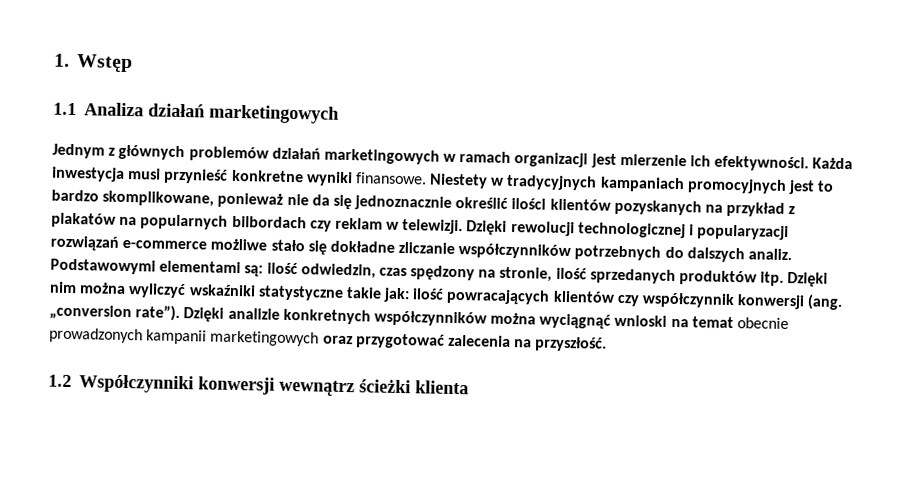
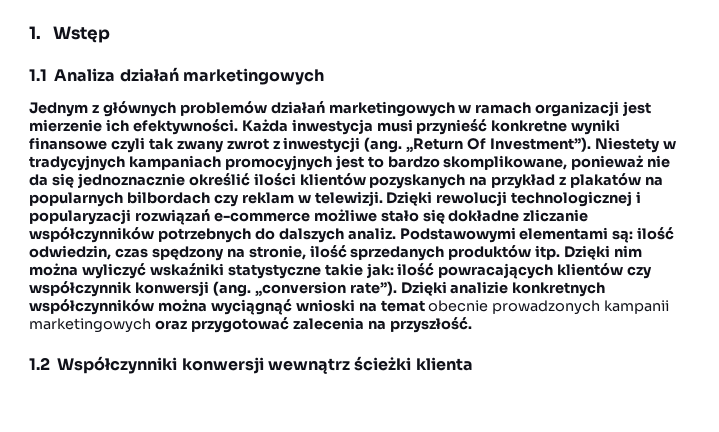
[355,172,427,185] finansowe. -> [29,137,592,153] finansowe czyli tak zwany zwrot z inwestycji (ang. „Return Of Investment”).

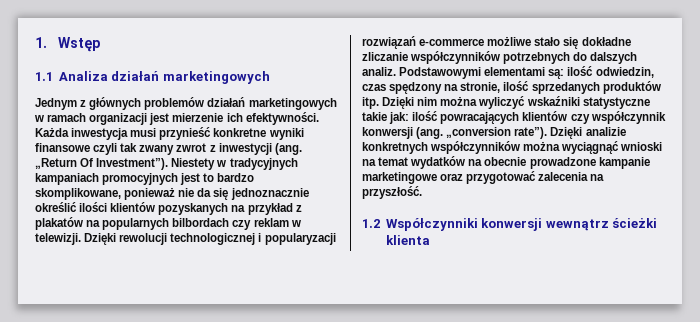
[428,300,670,315] [29,318,151,333] obecnie prowadzonych kampanii marketingowych -> [410,156,650,169] [362,172,437,184] wydatków na obecnie prowadzone kampanie marketingowe

